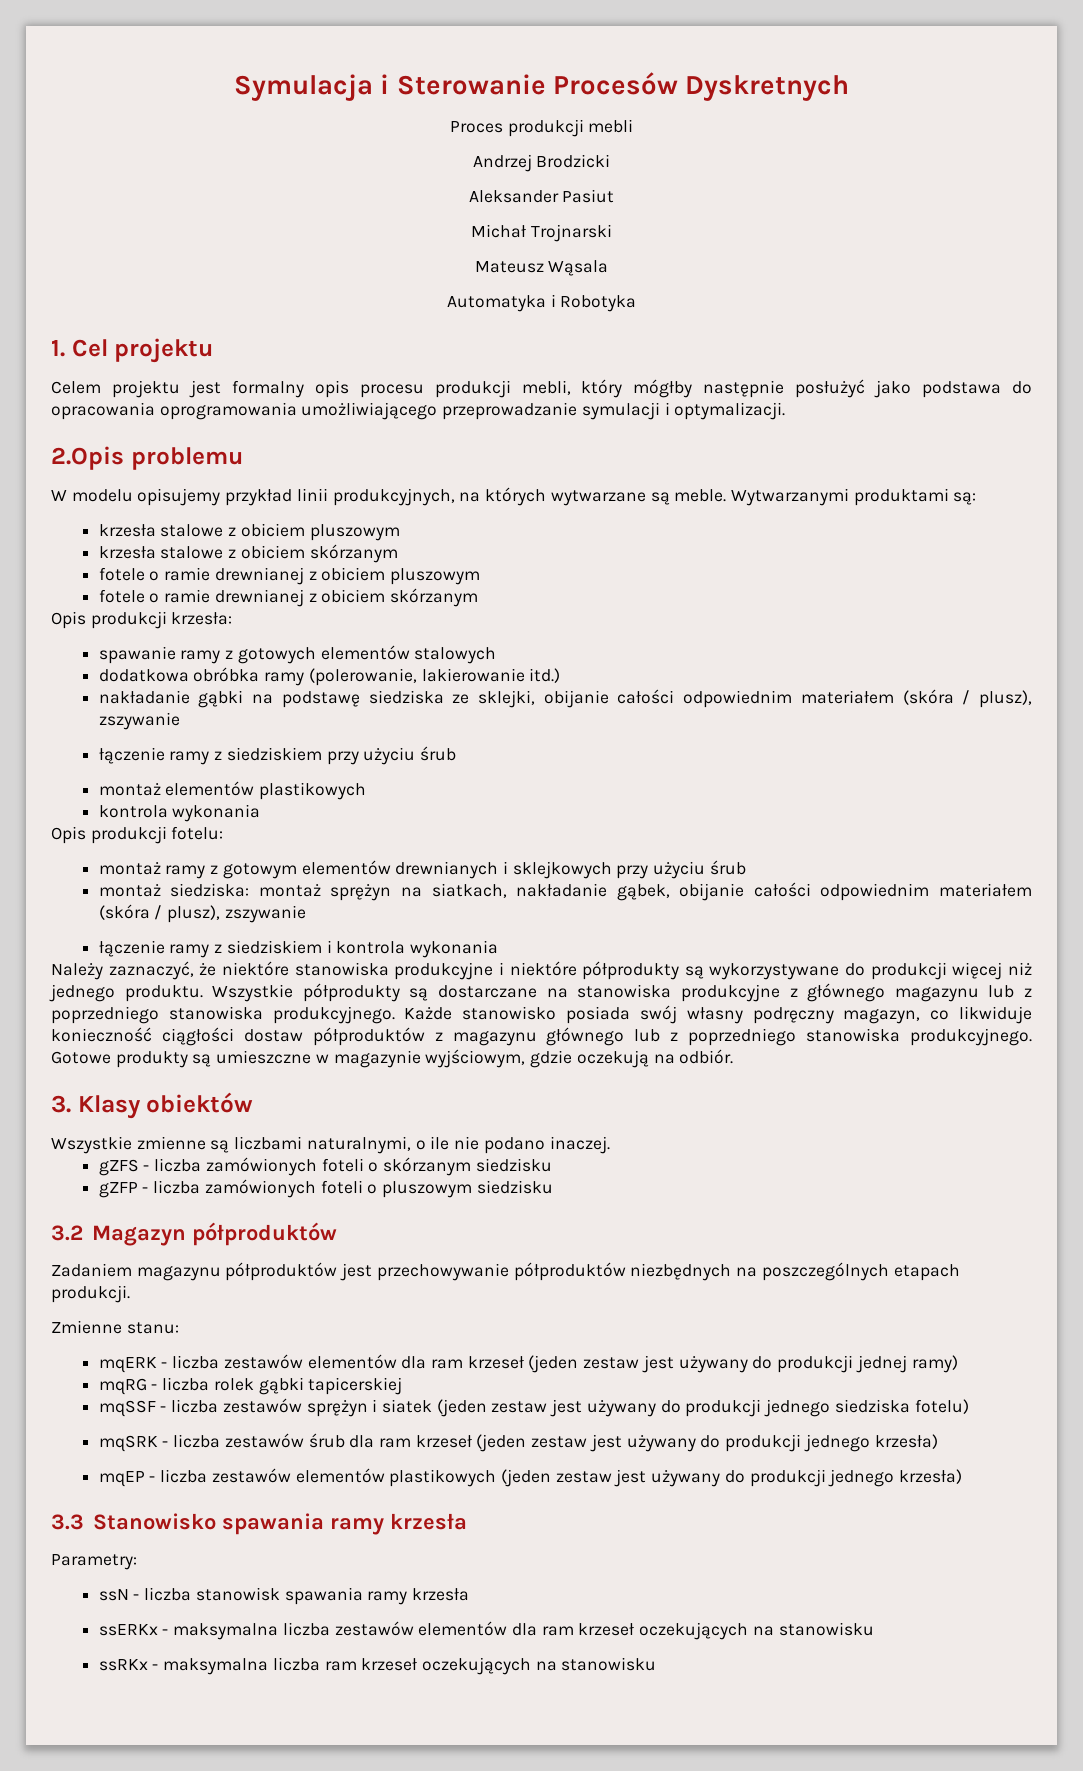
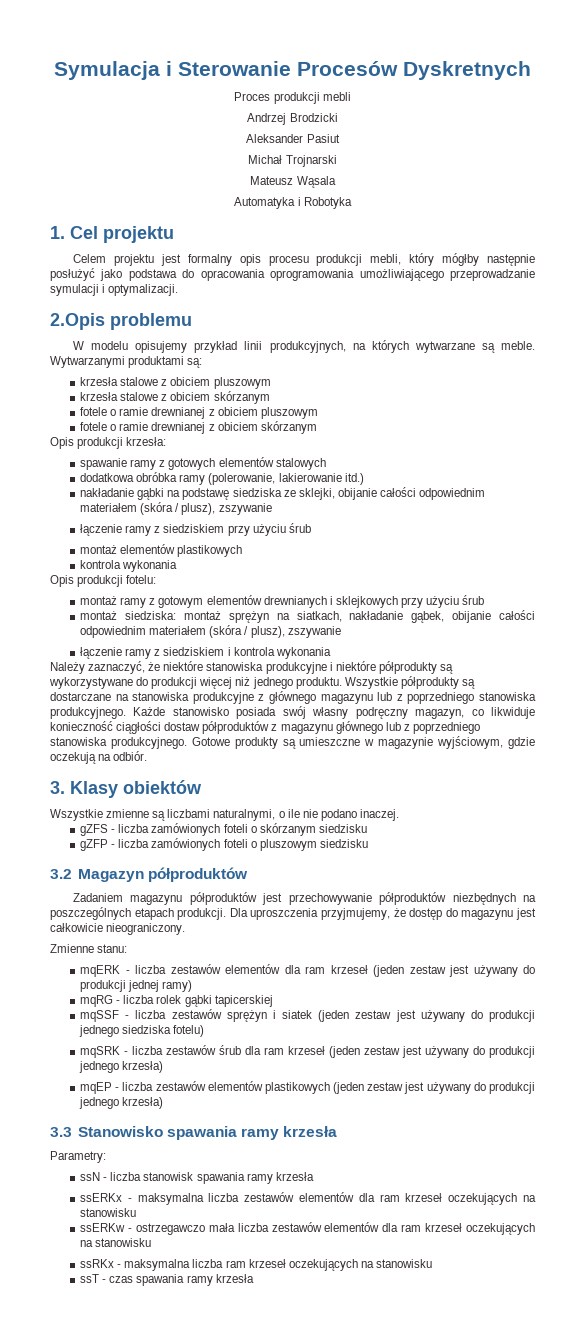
(130, 1294) none -> [229,908,537,920] [50,923,186,935] Dla uproszczenia przyjmujemy, że dostęp do magazynu jest całkowicie nieograniczony.
(874, 1629) none -> [80,1222,535,1235] [80,1238,152,1247] // ssERKw - ostrzegawczo mała liczba zestawów elementów dla ram krzeseł oczekujących na stanowisku
(657, 1664) none -> [80,1274,254,1286] // ssT - czas spawania ramy krzesła

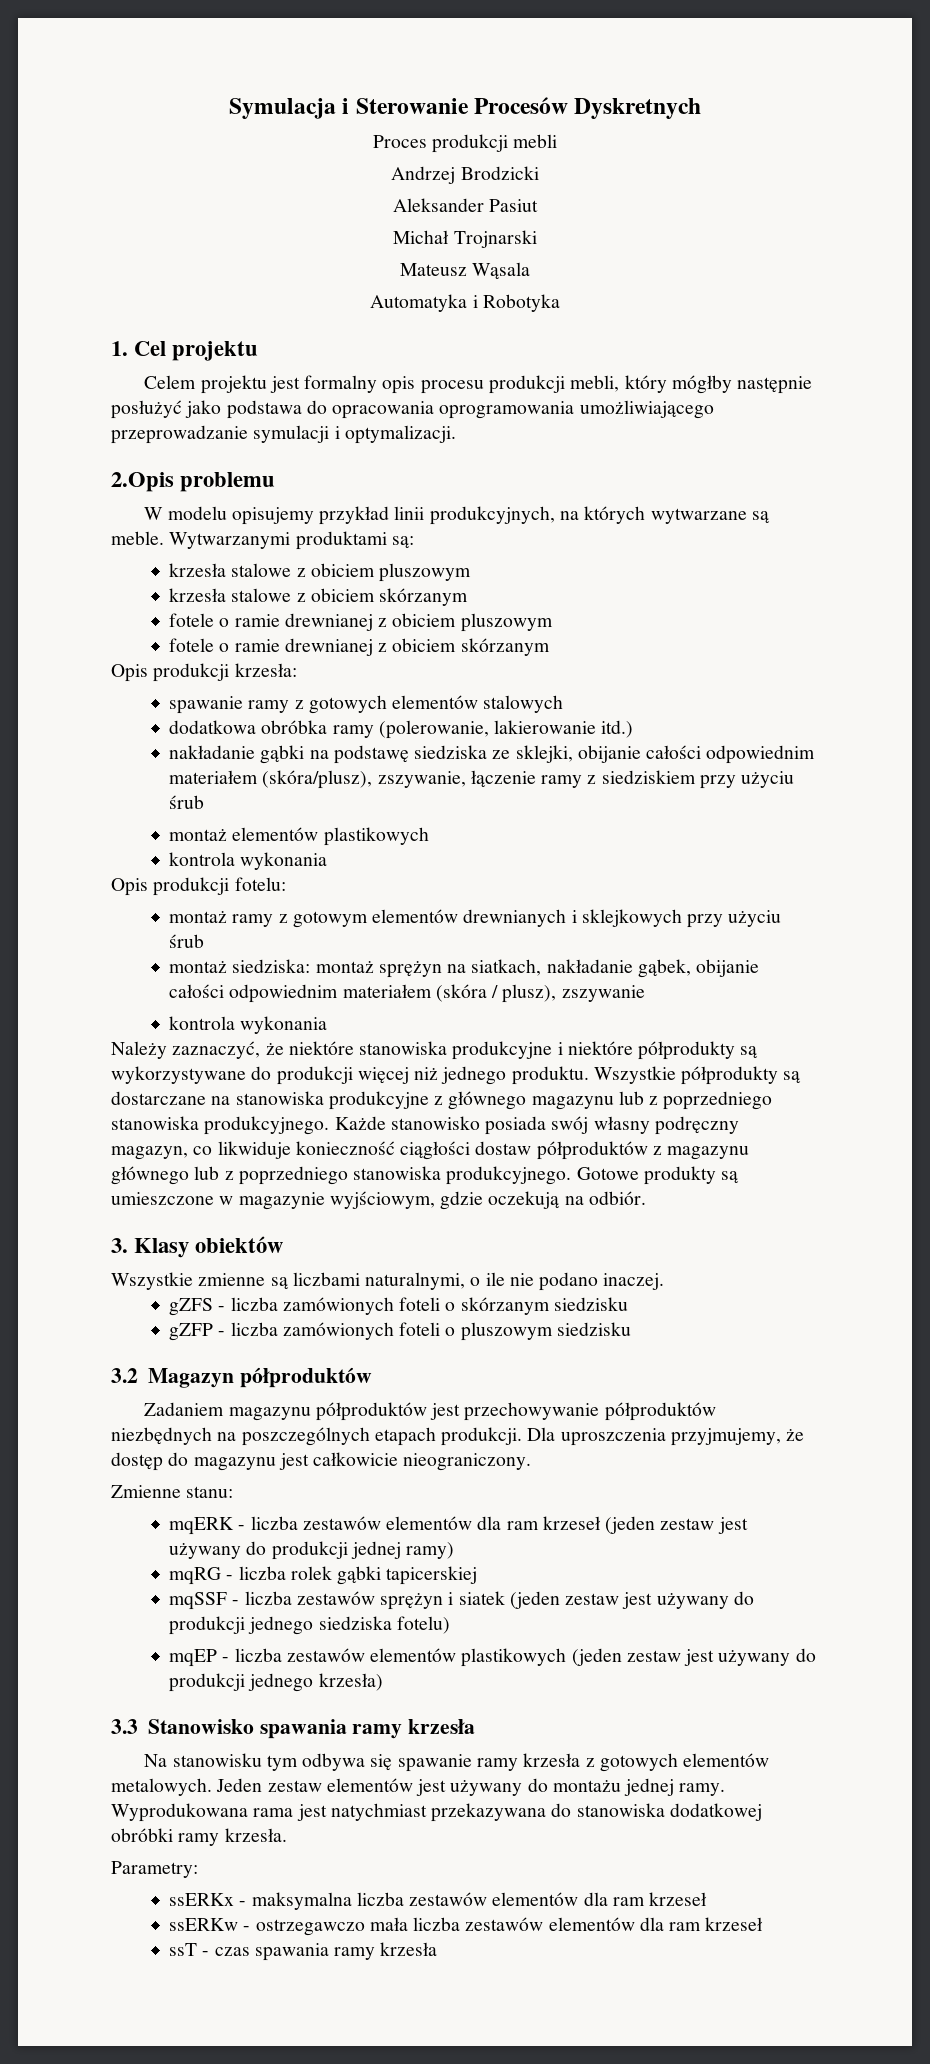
[140,502,272,515] (skóra / plusz), zszywanie // -> [262,770,466,789] (skóra/plusz), zszywanie,
[80,647,231,659] łączenie ramy z siedziskiem i -> (645, 993) none
[299,737,361,746] umieszczne -> [111,1192,214,1205] umieszczone
[80,1045,535,1058] [79,1061,164,1073] // mqSRK - liczba zestawów śrub dla ram krzeseł (jeden zestaw jest używany do produkcji jednego krzesła) -> (450, 1625) none
[50,1151,106,1163] [80,1172,314,1184] Parametry: // ssN - liczba stanowisk spawania ramy krzesła -> [144,1753,770,1772] [111,1778,726,1796] [111,1803,762,1822] [111,1828,287,1846] [111,1861,198,1878] Na stanowisku tym odbywa się spawanie ramy krzesła z gotowych elementów metalowych. Jeden zestaw elementów jest używany do montażu jednej ramy. Wyprodukowana rama jest natychmiast przekazywana do stanowiska dodatkowej obróbki ramy krzesła. // Parametry:
[448,1193,536,1205] [80,1208,137,1217] oczekujących na stanowisku -> (708, 1899) none
[466,1223,535,1235] [80,1238,152,1247] [80,1259,432,1271] oczekujących na stanowisku // ssRKx - maksymalna liczba ram krzeseł oczekujących na stanowisku -> (764, 1924) none

